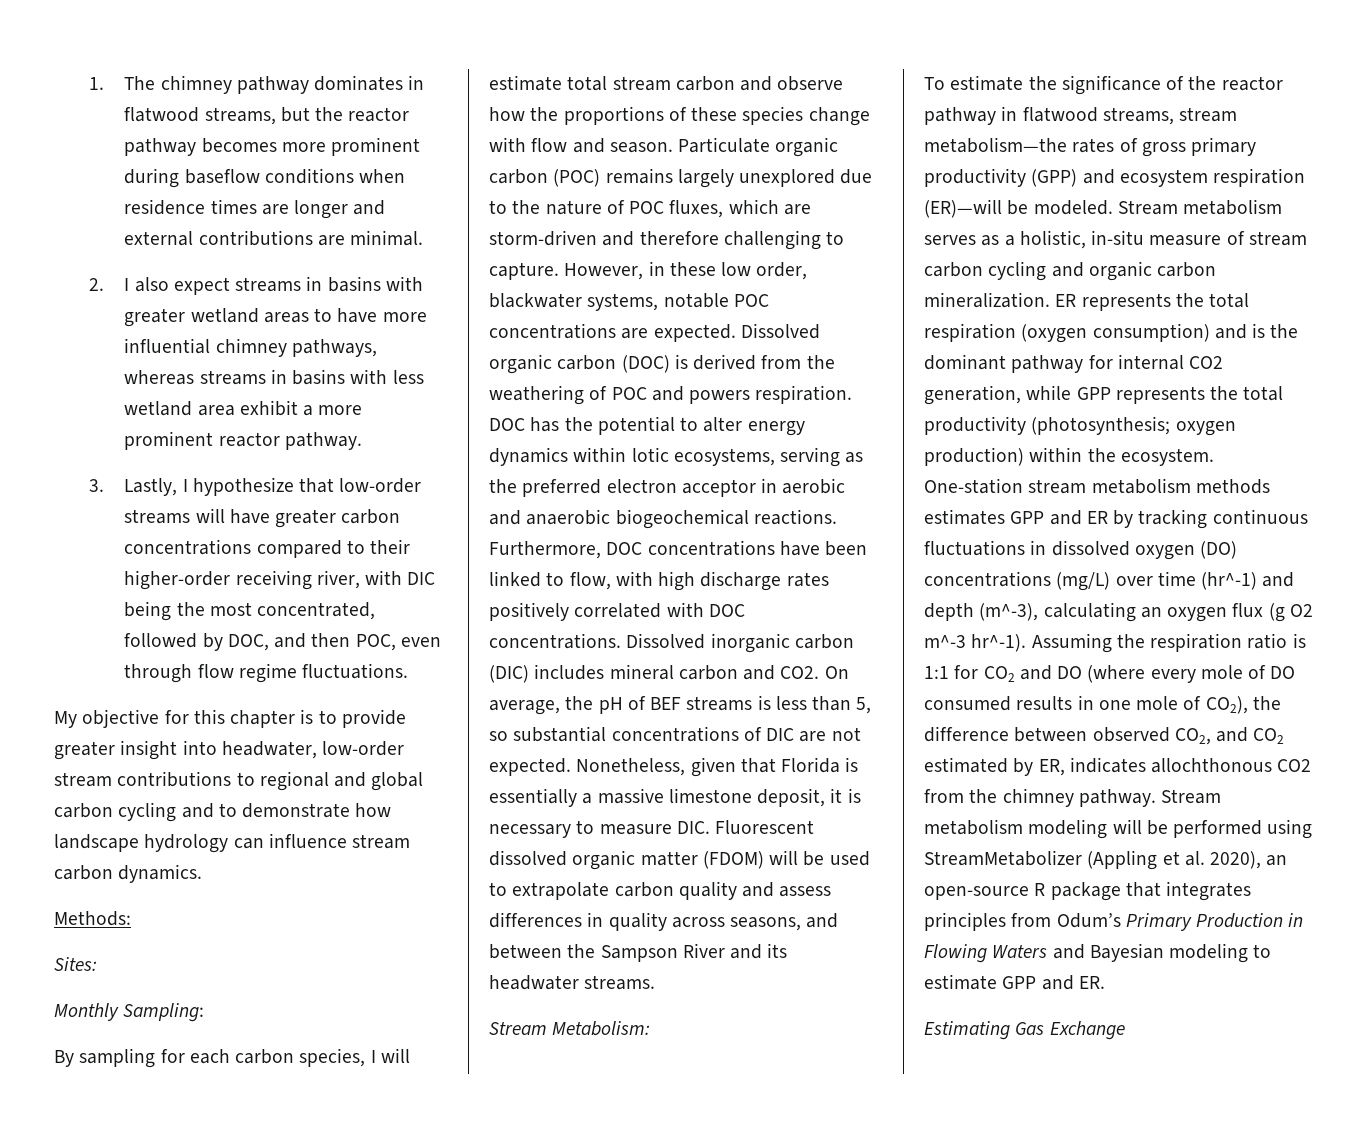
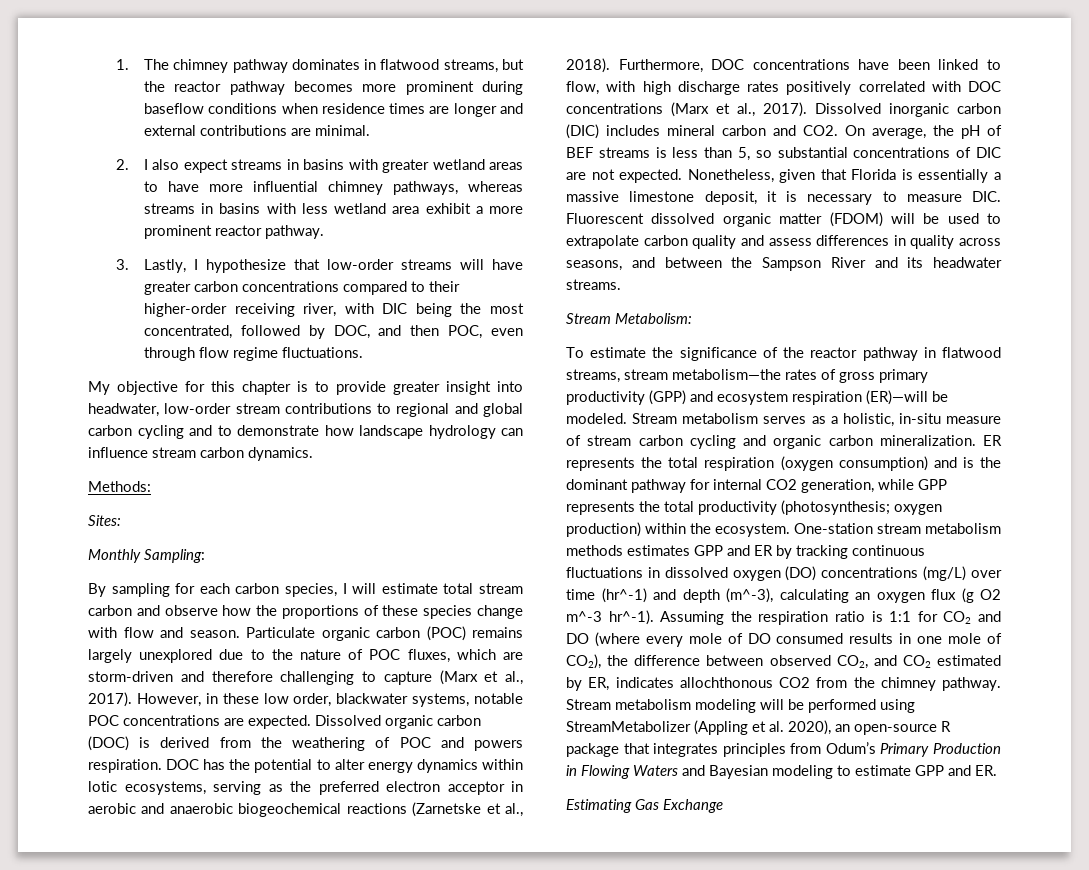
[489,262,559,280] capture. -> [383,670,523,685] [88,692,132,707] capture (Marx et al., 2017).
[753,509,837,525] reactions. -> [346,802,523,817] [566,58,610,73] reactions (Zarnetske et al., 2018).
[489,633,621,649] concentrations. -> [566,102,807,117] concentrations (Marx et al., 2017).

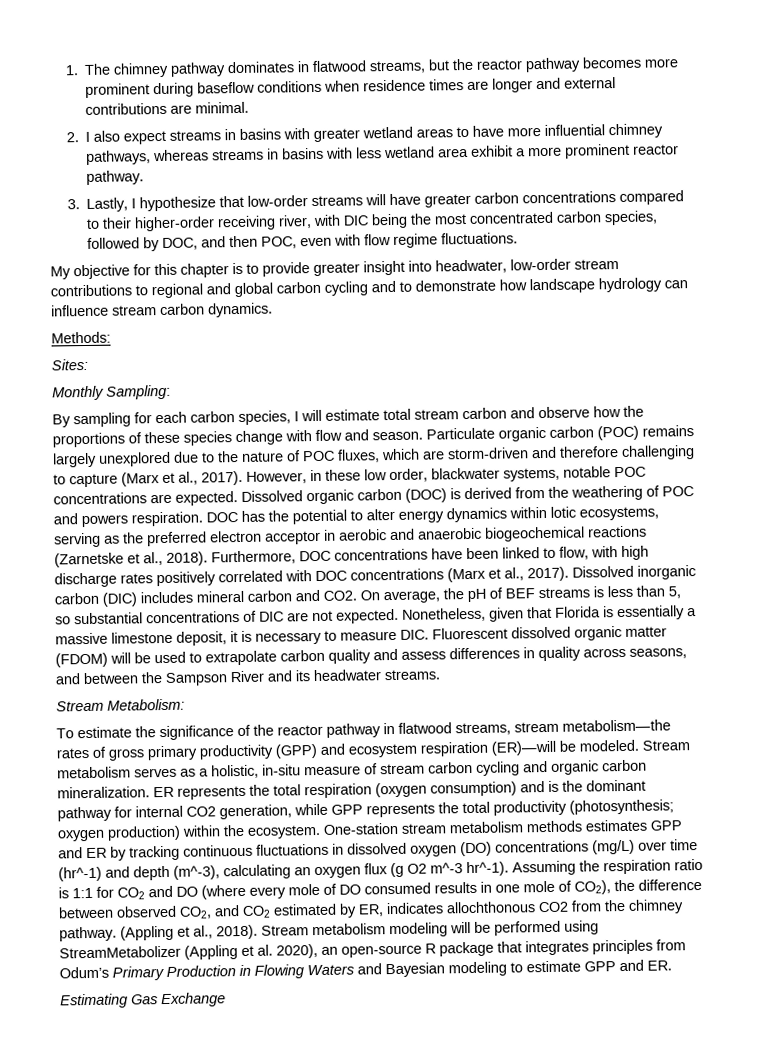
[143,325,232,339] concentrated, -> [469,210,659,226] concentrated carbon species,
[143,347,195,361] through -> [334,234,362,246] with
(1001, 684) none -> [120,924,258,941] (Appling et al., 2018).

